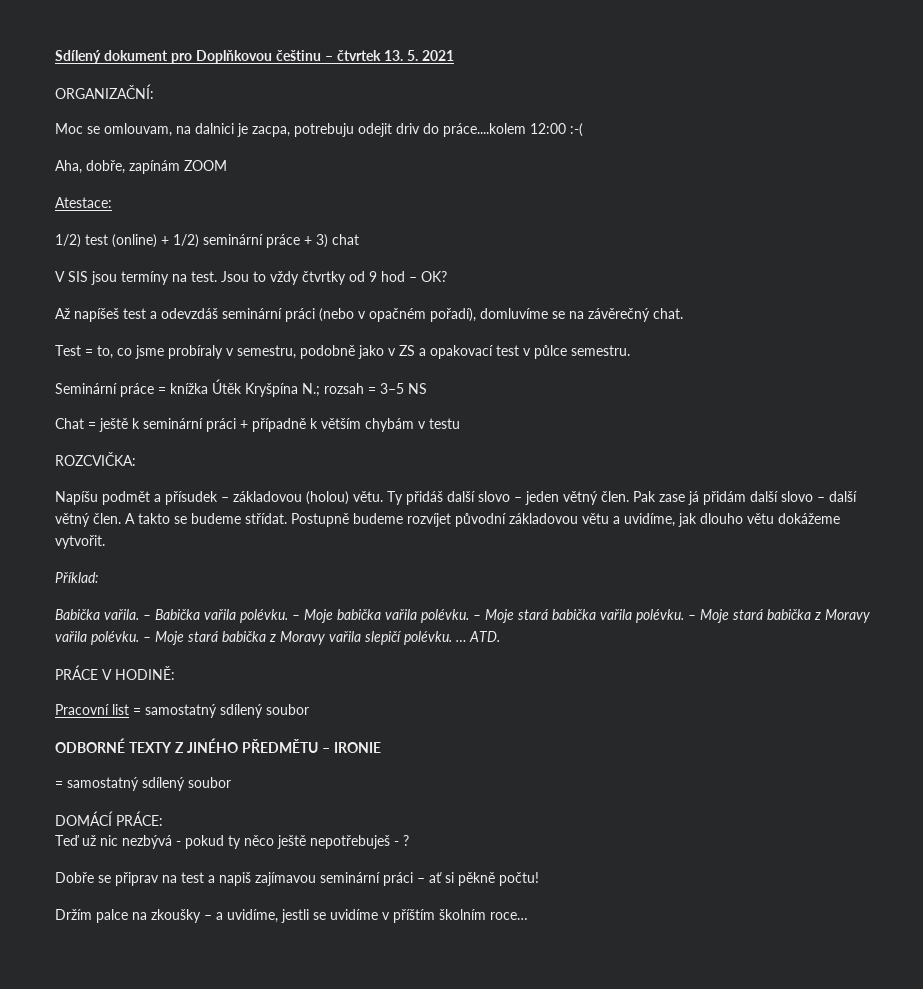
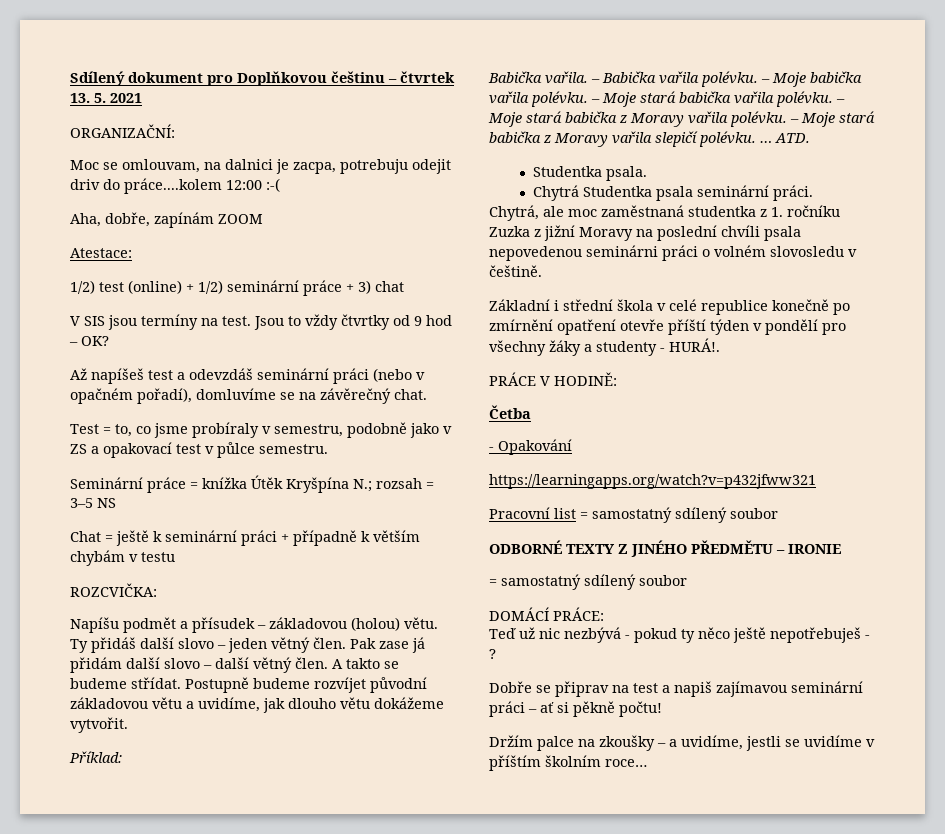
(500, 636) none -> [532,166,647,181] [532,185,813,201] [489,205,840,221] [489,225,801,241] [489,245,857,261] [489,265,542,277] [489,299,850,315] [489,319,846,335] [489,338,720,356] // Studentka psala. // Chytrá Studentka psala seminární práci. // Chytrá, ale moc zaměstnaná studentka z 1. ročníku Zuzka z jižní Moravy na poslední chvíli psala nepovedenou seminárni práci o volném slovosledu v češtině. // Základní i střední škola v celé republice konečně po zmírnění opatření otevře příští týden v pondělí pro všechny žáky a studenty - HURÁ!.
(175, 673) none -> [489,405,531,419] [489,439,572,455] [489,474,816,489] // Četba // - Opakování // https://learningapps.org/watch?v=p432jfww321

